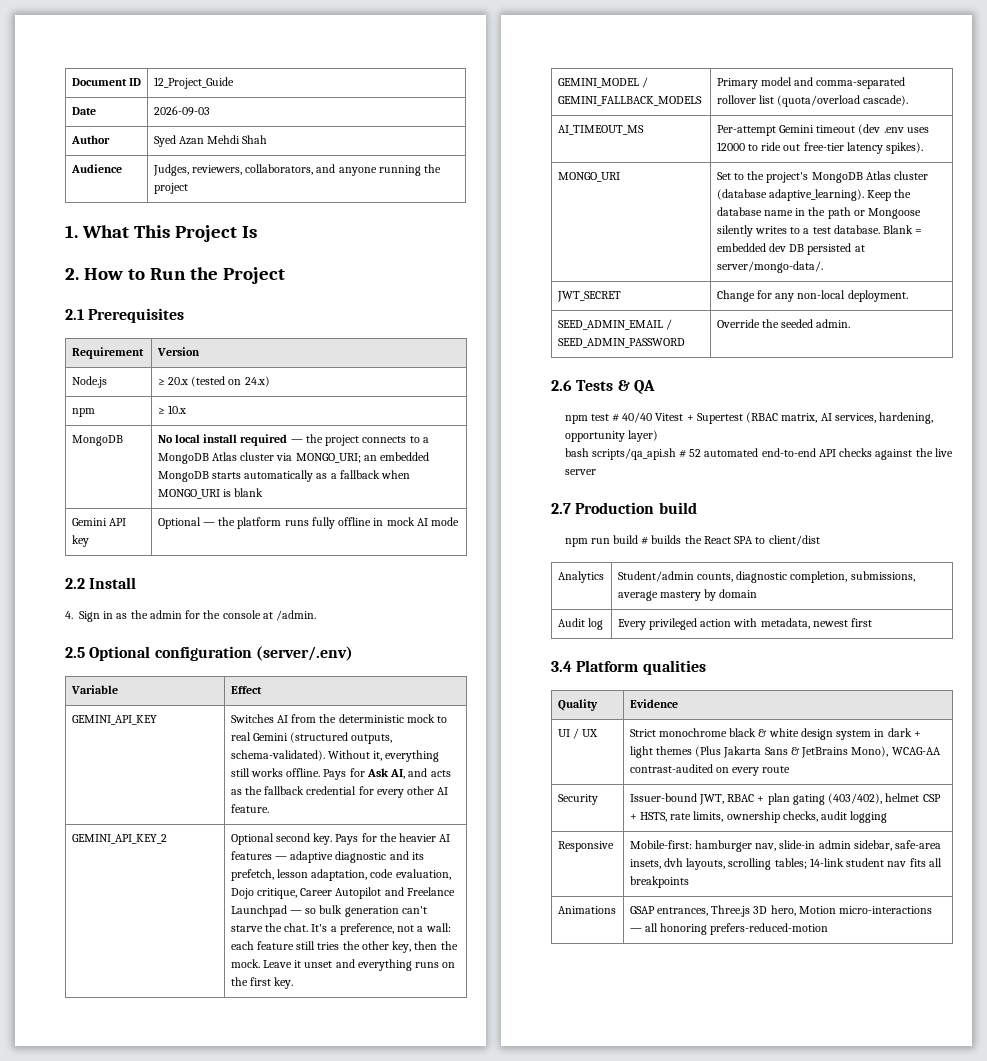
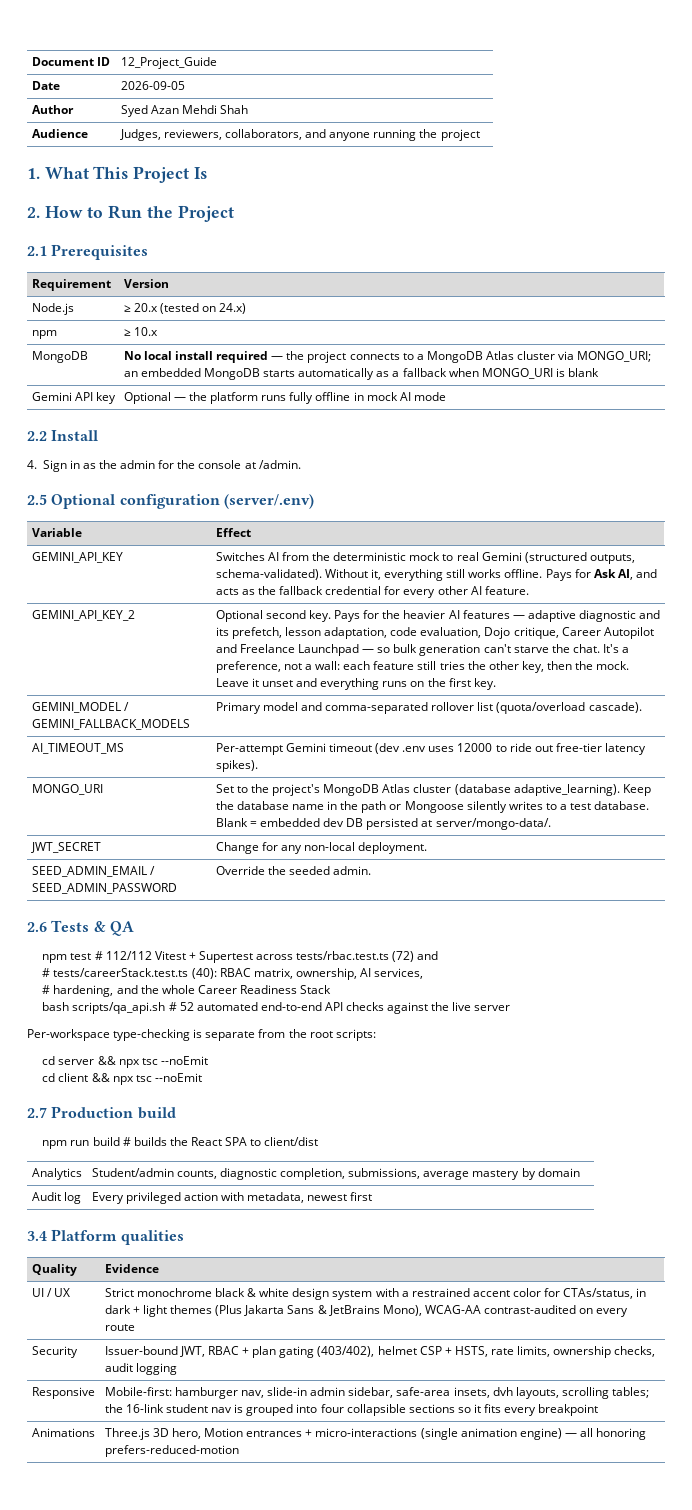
[153,106,210,116] 2026-09-03 -> [120,81,185,90] 2026-09-05
[622,412,653,423] 40/40 -> [105,951,152,960] 112/112
[746,412,934,424] [564,430,658,442] (RBAC matrix, AI services, hardening, opportunity layer) -> [256,951,439,962] [42,968,424,980] [42,985,332,997] across tests/rbac.test.ts (72) and // # tests/careerStack.test.ts (40): RBAC matrix, ownership, AI services, // # hardening, and the whole Career Readiness Stack
(596, 472) none -> [27,1029,376,1041] [42,1056,208,1068] [42,1073,202,1085] // Per-workspace type-checking is separate from the root scripts: // cd server && npx tsc --noEmit // cd client && npx tsc --noEmit
(872, 735) none -> [375,1288,634,1299] with a restrained accent color for CTAs/status,
[809,858,942,867] [629,876,689,888] 14-link student nav fits all breakpoints -> [104,1404,599,1416] the 16-link student nav is grouped into four collapsible sections so it fits every breakpoint
[629,906,708,916] GSAP entrances, -> (95, 1432) none
[839,906,933,914] micro-interactions -> [246,1428,562,1440] entrances + micro-interactions (single animation engine)

